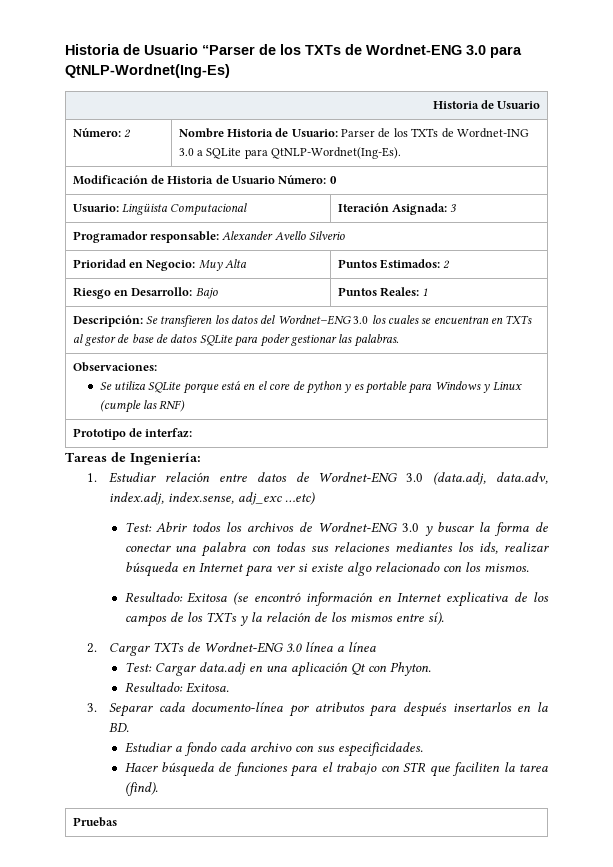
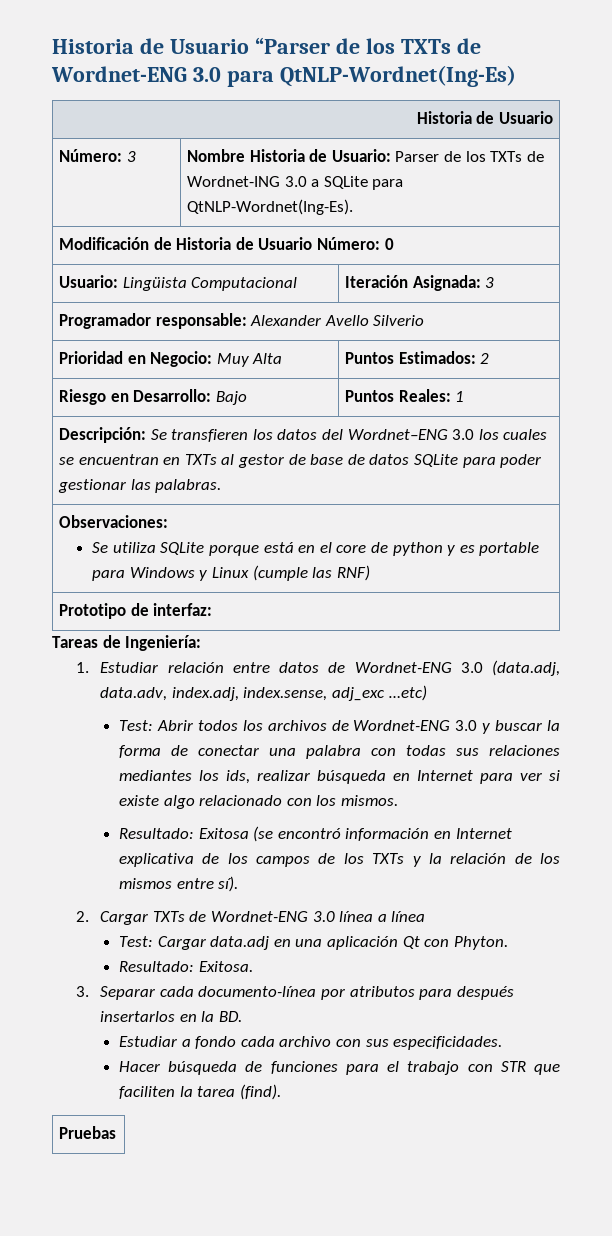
[123,129,131,138] 2 -> [126,151,136,162] 3

